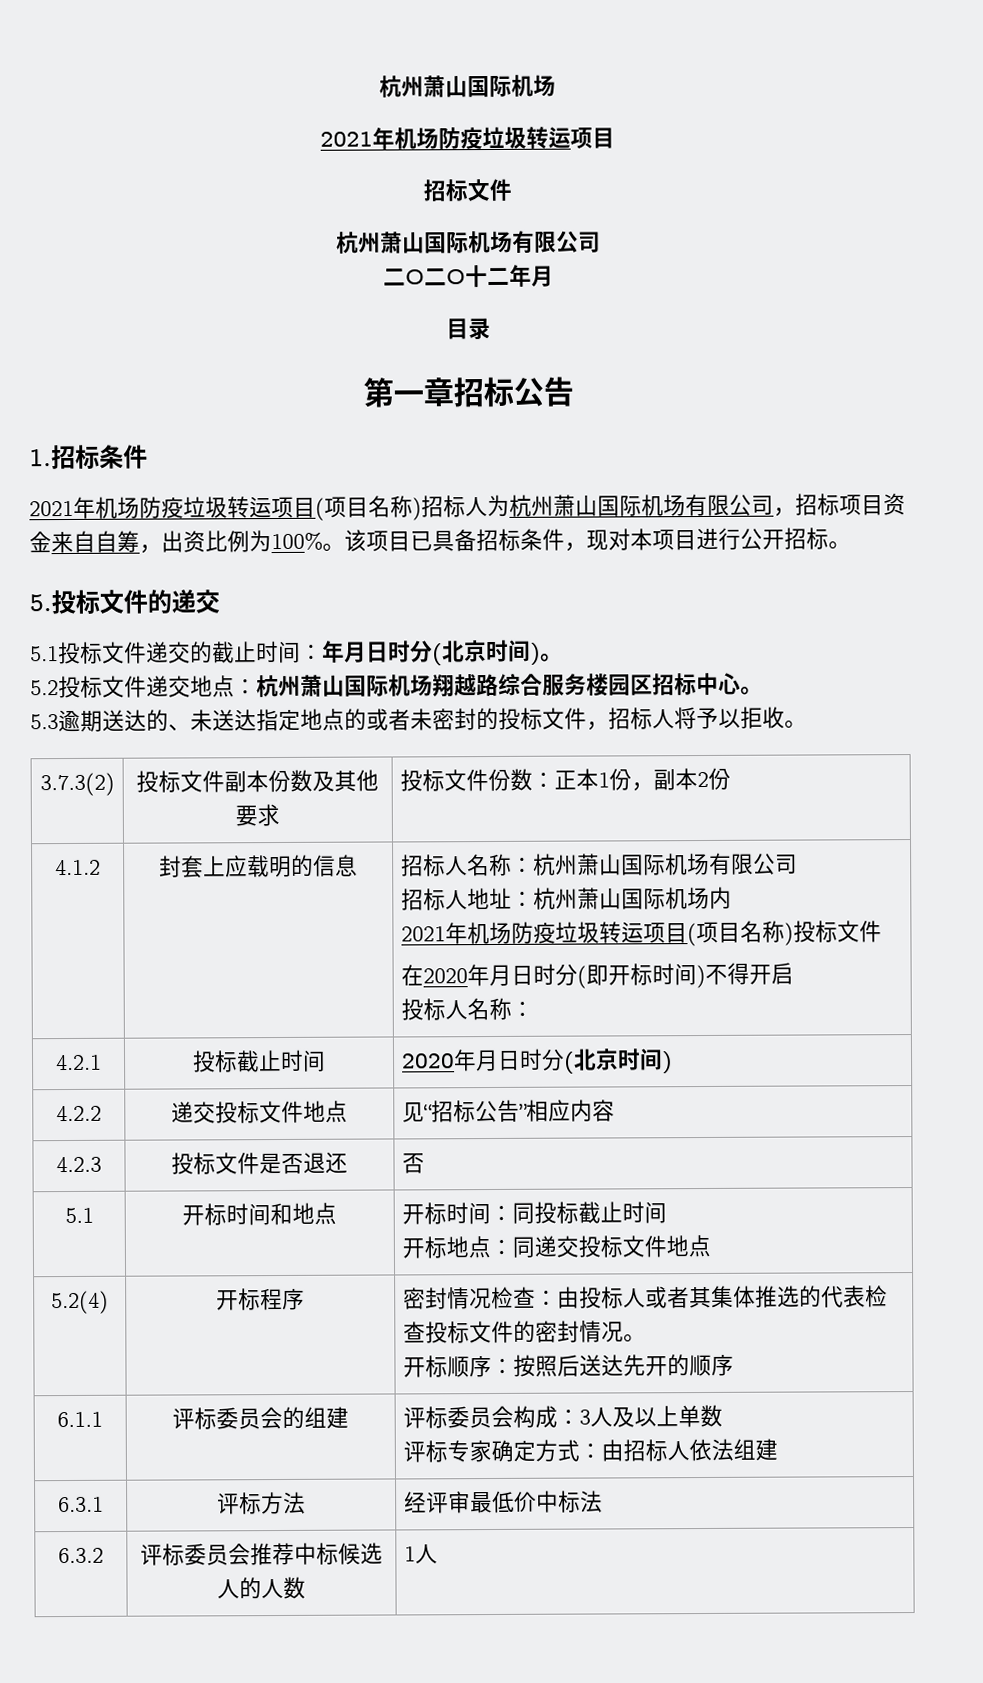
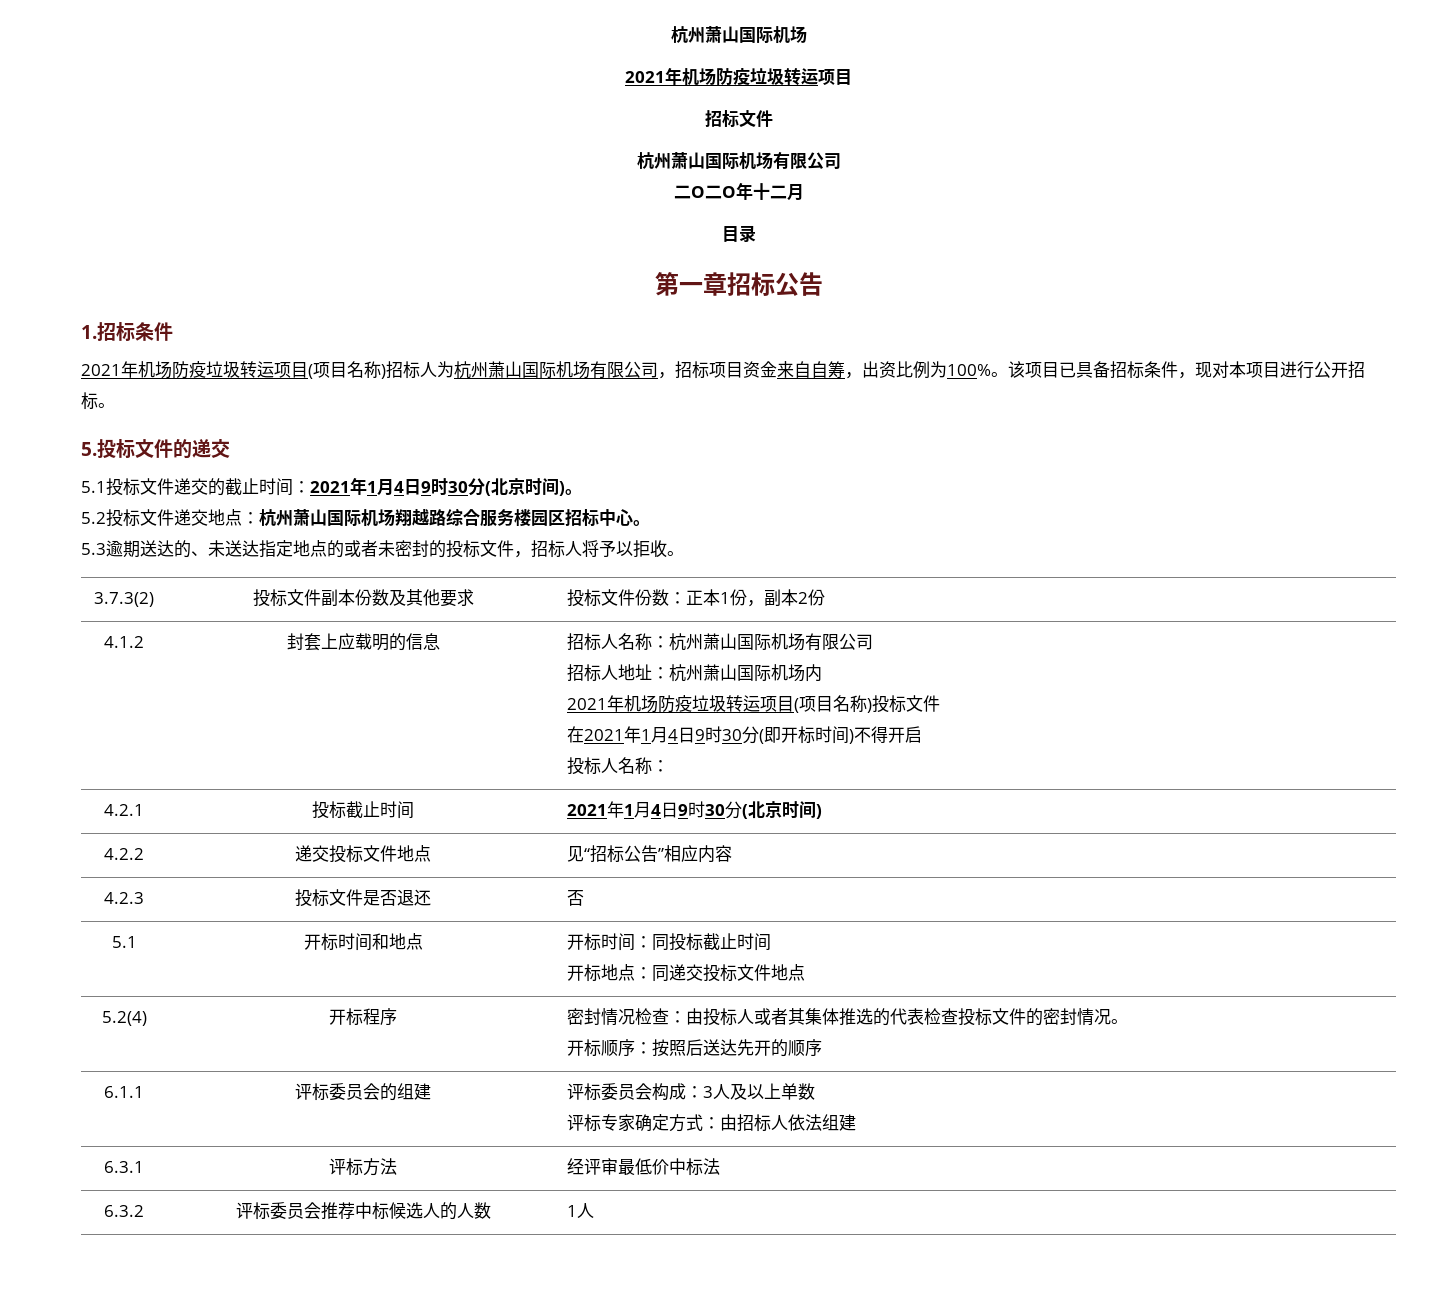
[465,264,532,288] 十二年 -> [735,182,787,200] 年十二
[322,640,411,663] 年月日时 -> [310,477,468,496] 2021年1月4日9时30
[422,963,556,987] 2020年月日时 -> [584,726,743,743] 2021年1月4日9时30
[400,1048,543,1072] 2020年月日时 -> [567,801,726,818] 2021年1月4日9时30

